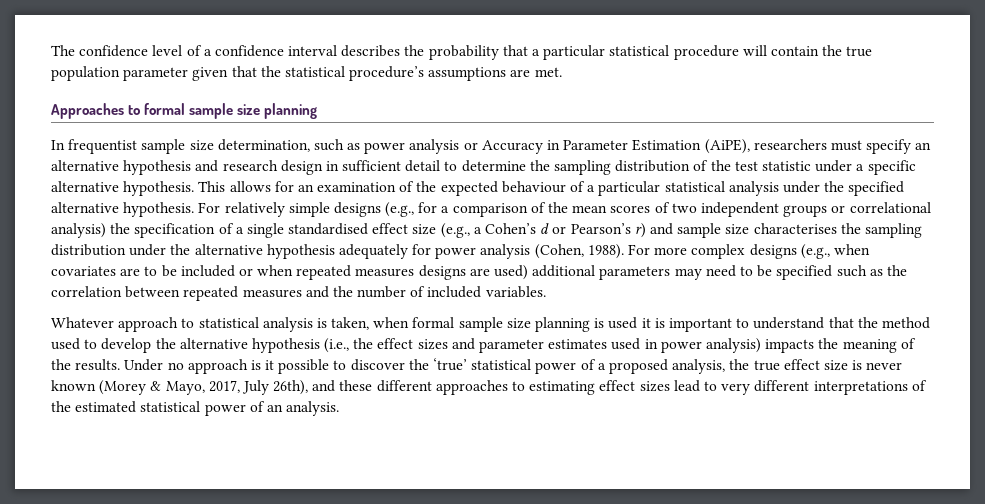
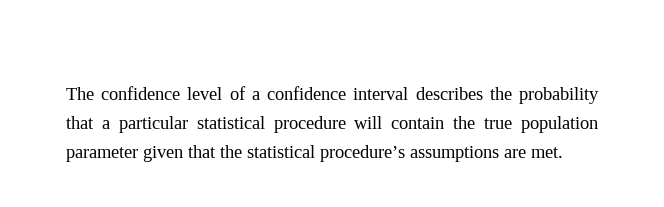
[51,103,318,119] [51,139,932,154] [51,160,916,175] [51,181,905,196] [51,202,931,217] [51,223,922,238] [51,244,870,259] [51,265,907,280] [51,286,546,301] [51,317,930,332] [51,338,916,353] [51,358,903,374] [51,380,927,395] [51,401,340,416] // Approaches to formal sample size planning // In frequentist sample size determination, such as power analysis or Accuracy in Parameter Estimation (AiPE), researchers must specify an alternative hypothesis and research design in sufficient detail to determine the sampling distribution of the test statistic under a specific alternative hypothesis. This allows for an examination of the expected behaviour of a particular statistical analysis under the specified alternative hypothesis. For relatively simple designs (e.g., for a comparison of the mean scores of two independent groups or correlational analysis) the specification of a single standardised effect size (e.g., a Cohen’s d or Pearson’s r) and sample size characterises the sampling distribution under the alternative hypothesis adequately for power analysis (Cohen, 1988). For more complex designs (e.g., when covariates are to be included or when repeated measures designs are used) additional parameters may need to be specified such as the correlation between repeated measures and the number of included variables. // Whatever approach to statistical analysis is taken, when formal sample size planning is used it is important to understand that the method used to develop the alternative hypothesis (i.e., the effect sizes and parameter estimates used in power analysis) impacts the meaning of the results. Under no approach is it possible to discover the ‘true’ statistical power of a proposed analysis, the true effect size is never known (Morey & Mayo, 2017, July 26th), and these different approaches to estimating effect sizes lead to very different interpretations of the estimated statistical power of an analysis. -> (563, 152) none

